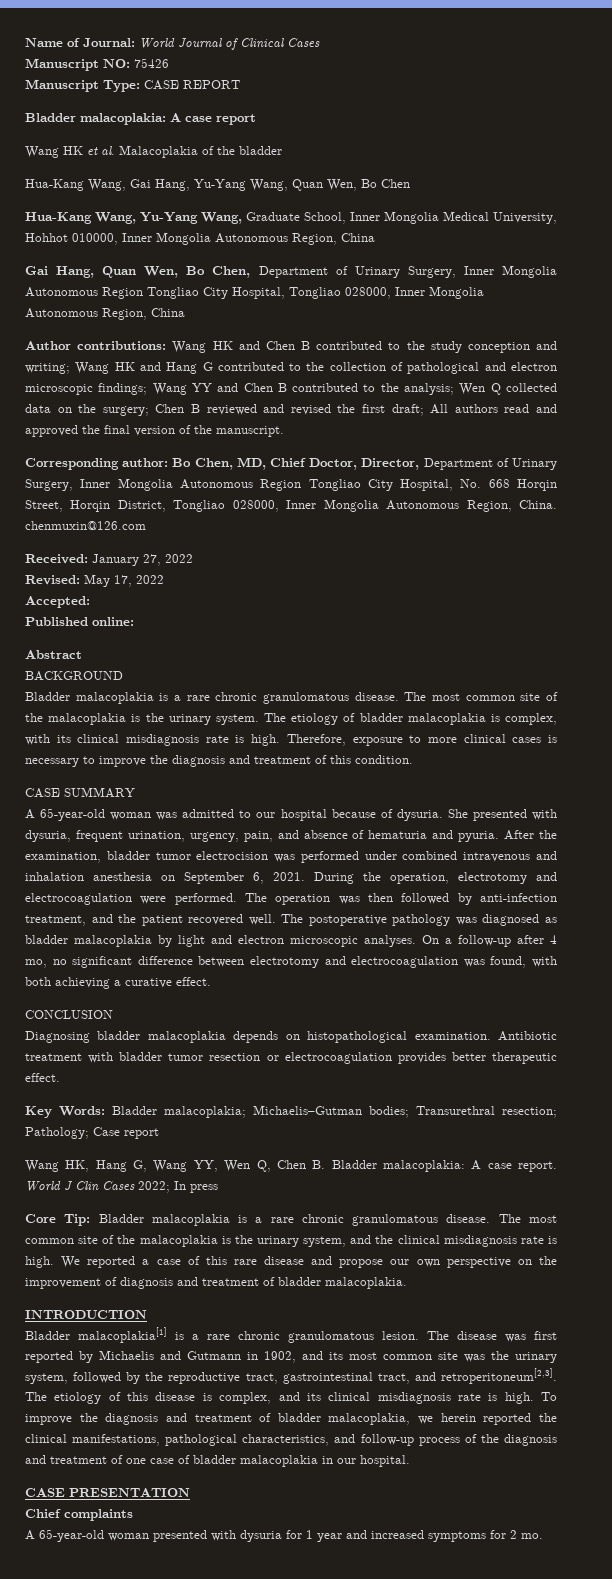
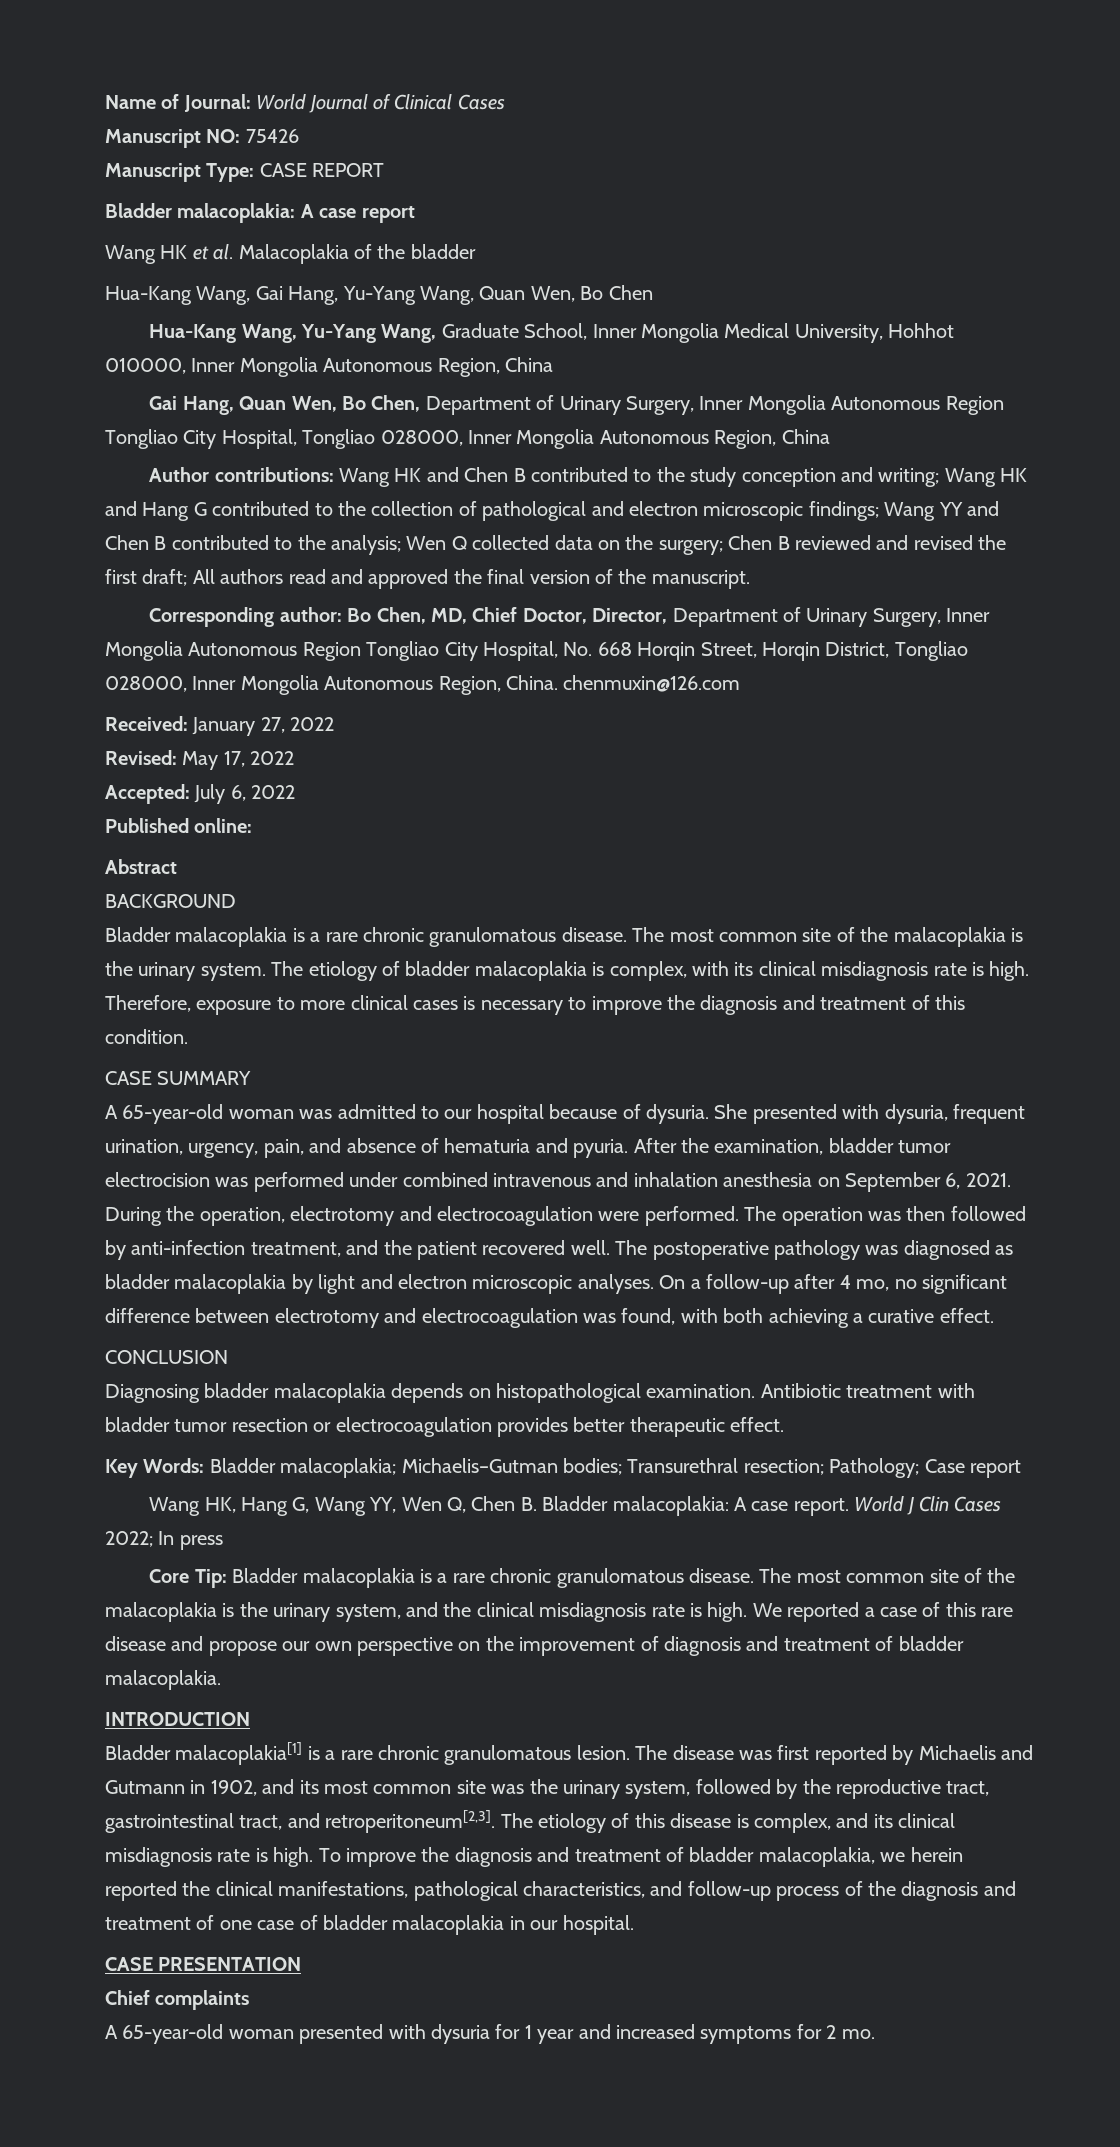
(90, 602) none -> [194,784,296,804] July 6, 2022

